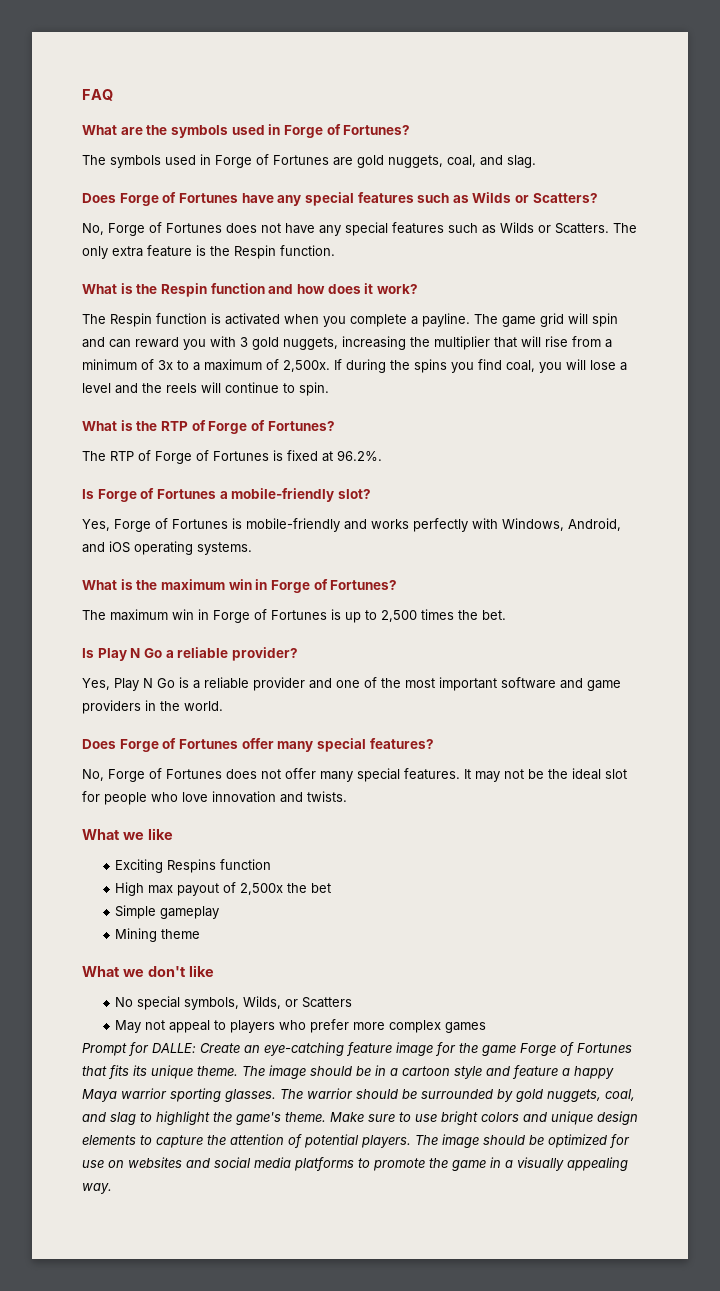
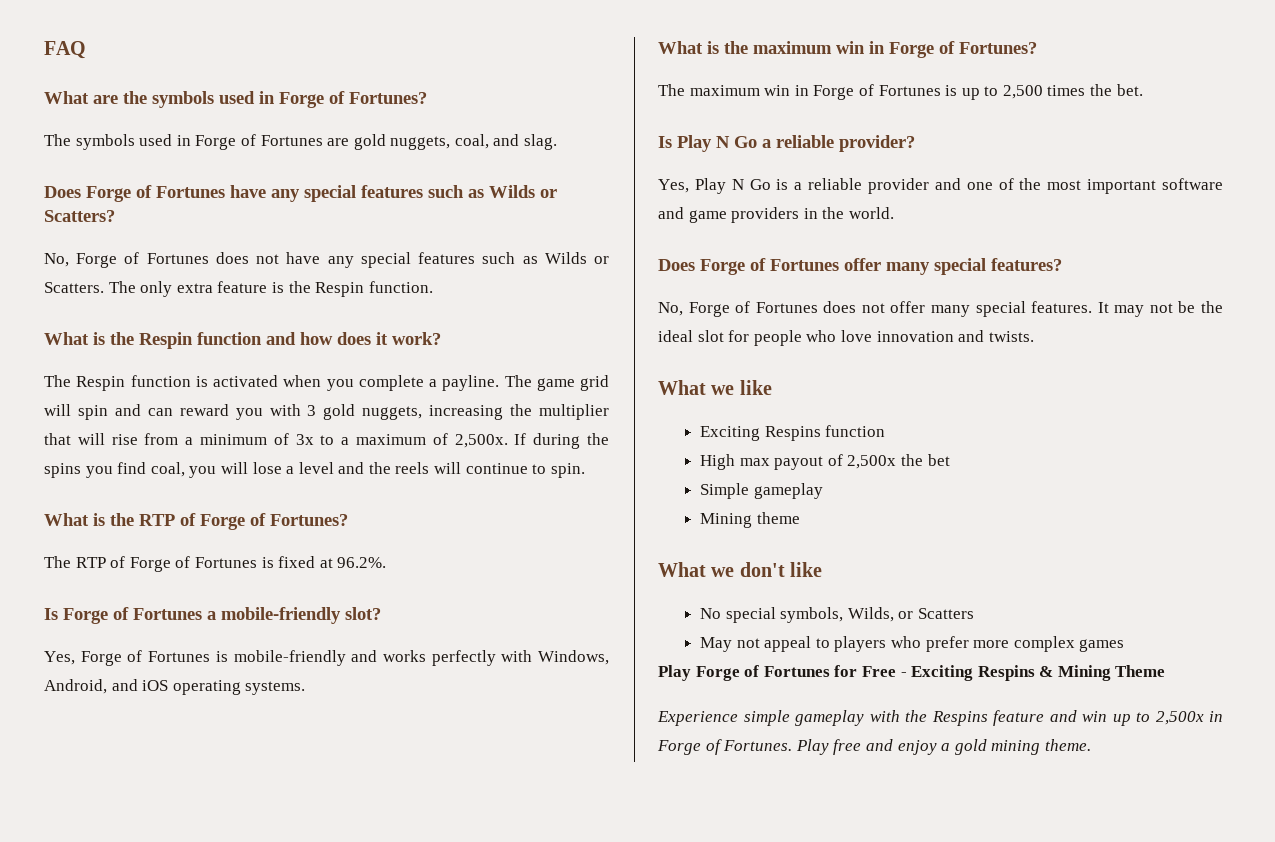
[82,1042,632,1056] [82,1065,614,1079] [82,1088,635,1102] [82,1111,638,1125] [82,1134,630,1148] [82,1157,628,1171] [82,1183,112,1194] Prompt for DALLE: Create an eye-catching feature image for the game Forge of Fortunes that fits its unique theme. The image should be in a cartoon style and feature a happy Maya warrior sporting glasses. The warrior should be surrounded by gold nuggets, coal, and slag to highlight the game's theme. Make sure to use bright colors and unique design elements to capture the attention of potential players. The image should be optimized for use on websites and social media platforms to promote the game in a visually appealing way. -> [658,665,1166,681] [657,710,1223,726] [657,739,1091,755] Play Forge of Fortunes for Free - Exciting Respins & Mining Theme // Experience simple gameplay with the Respins feature and win up to 2,500x in Forge of Fortunes. Play free and enjoy a gold mining theme.

